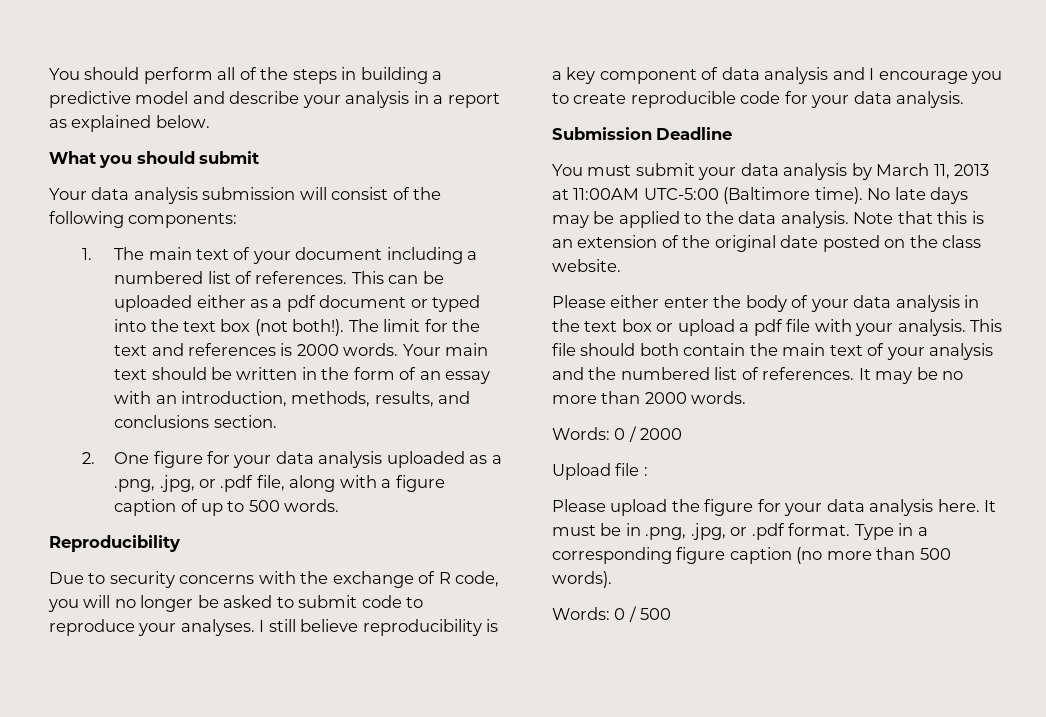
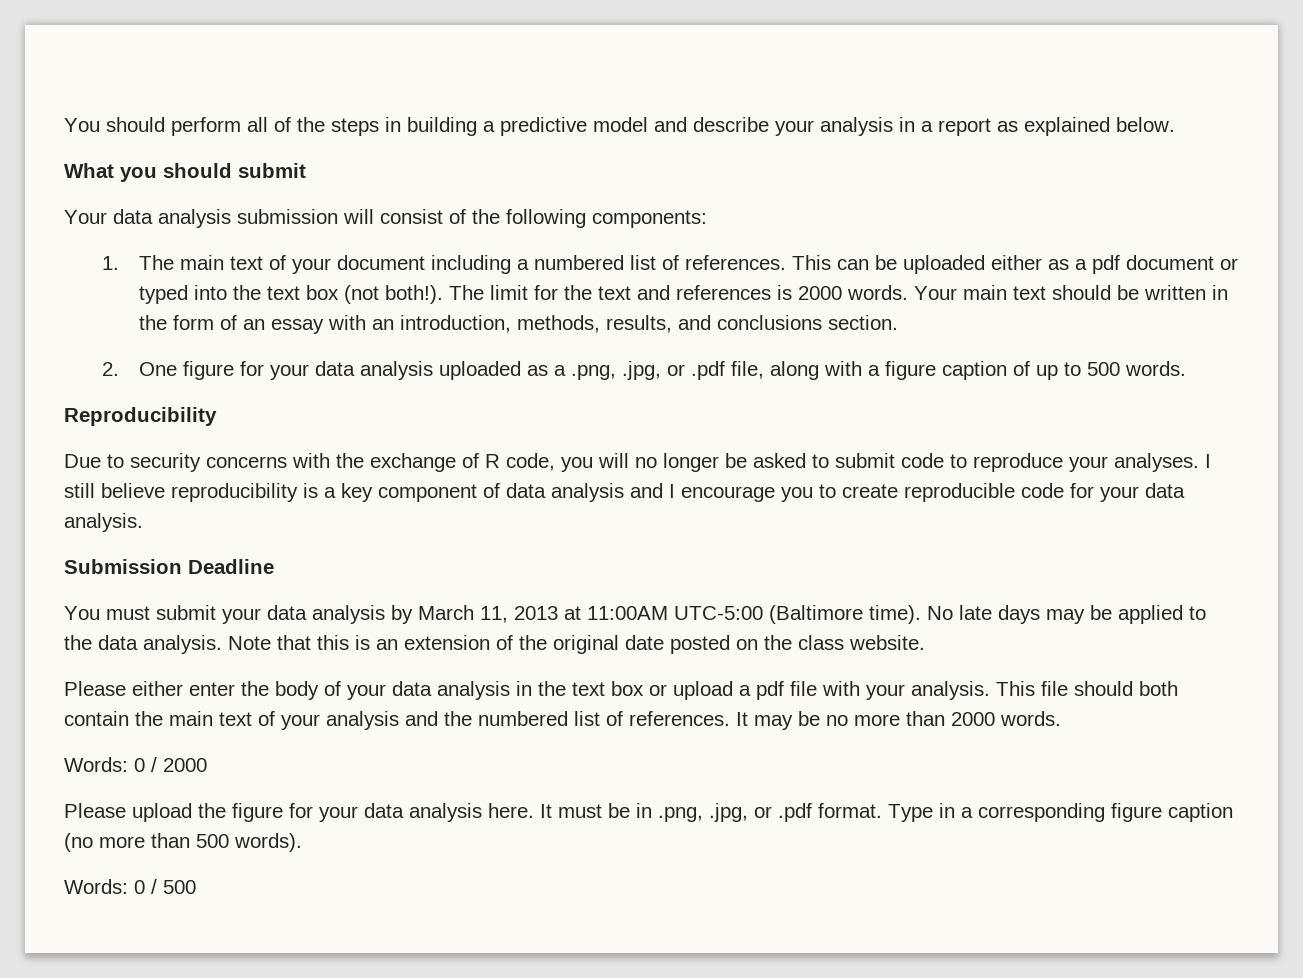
[552,463,648,480] // Upload file : -> (207, 765) none

